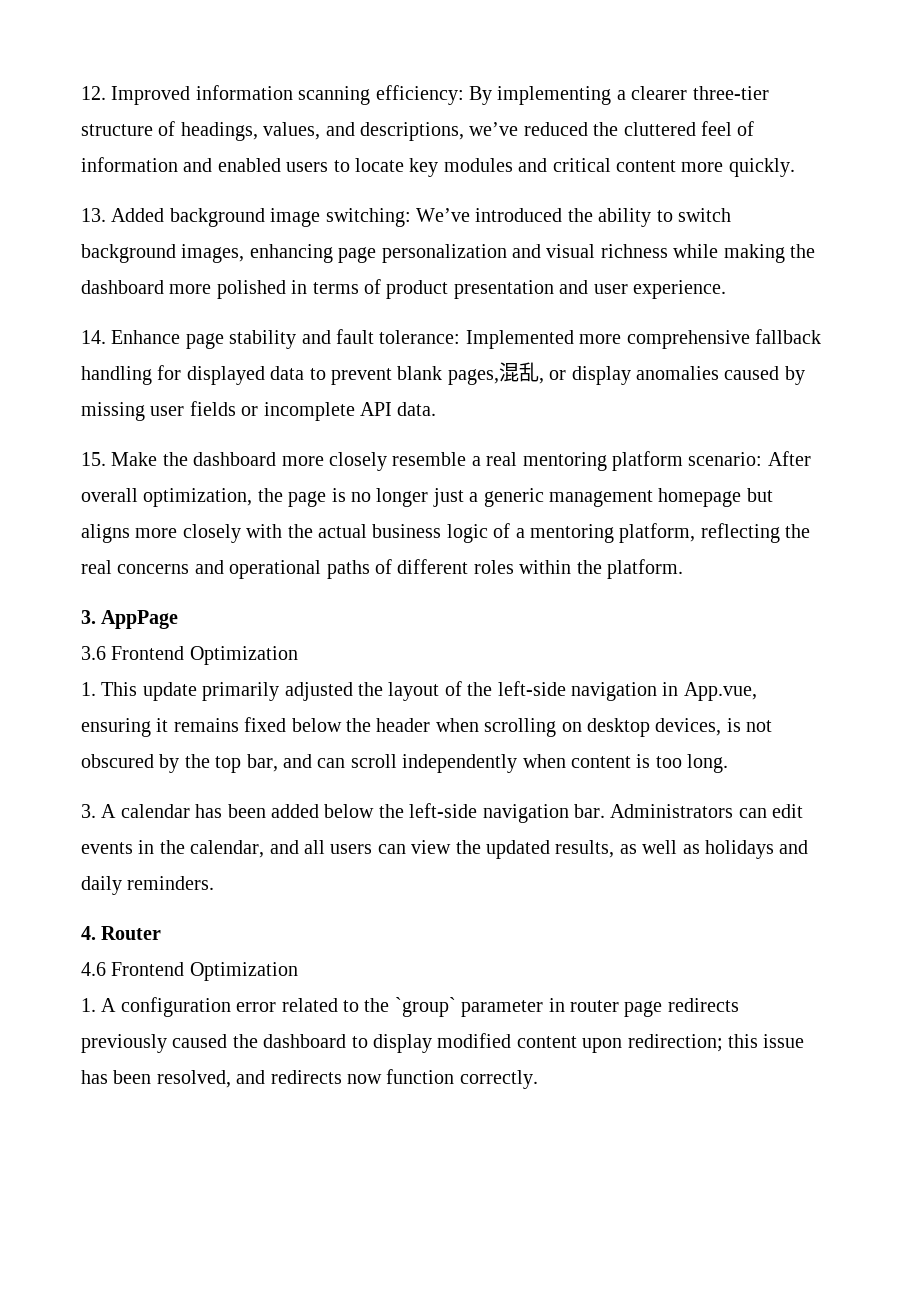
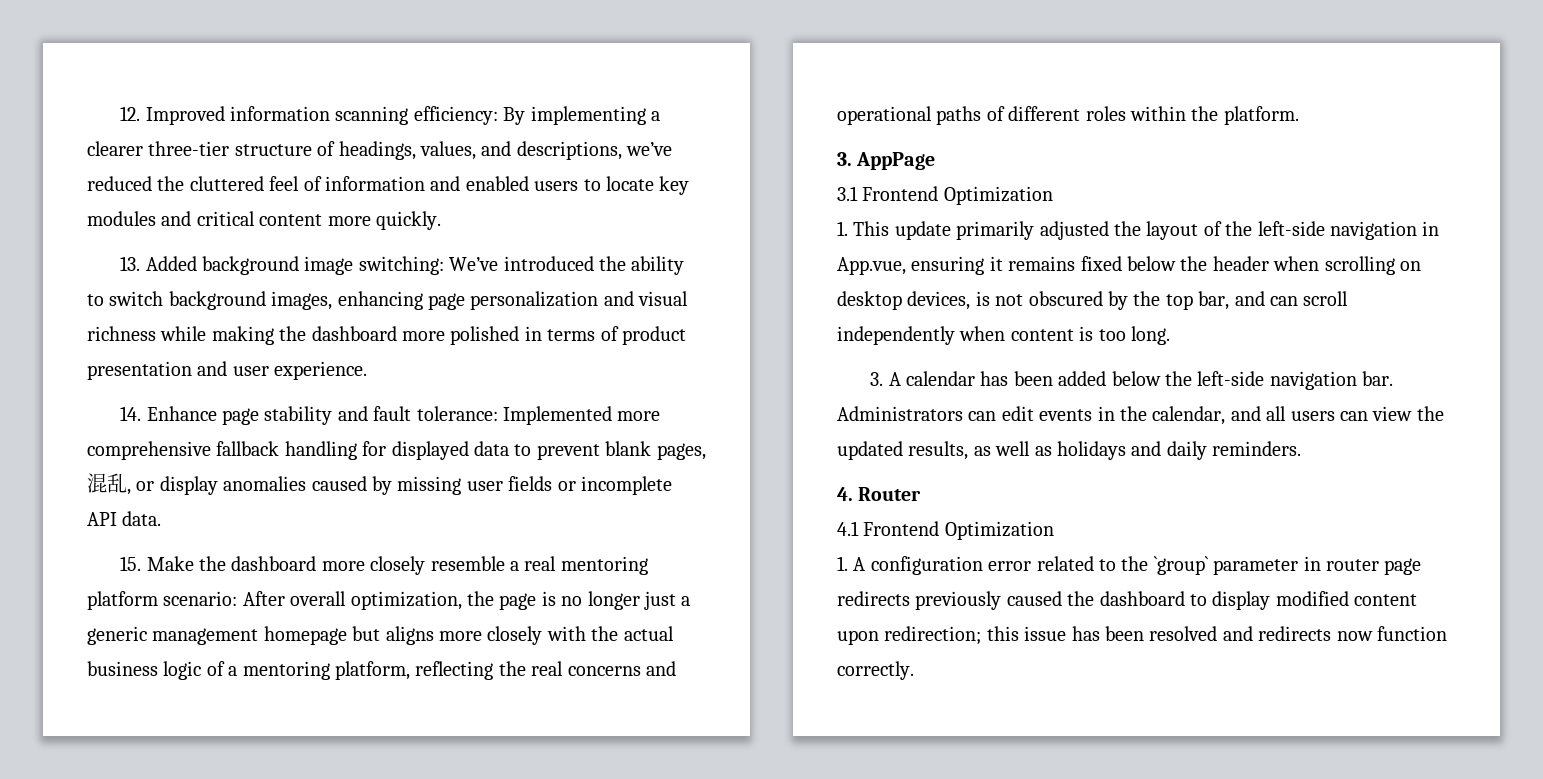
[81,646,106,660] 3.6 -> [837,186,858,201] 3.1
[81,962,106,976] 4.6 -> [837,521,859,536] 4.1
[156,1070,231,1088] resolved, -> [1149,626,1218,641] resolved

